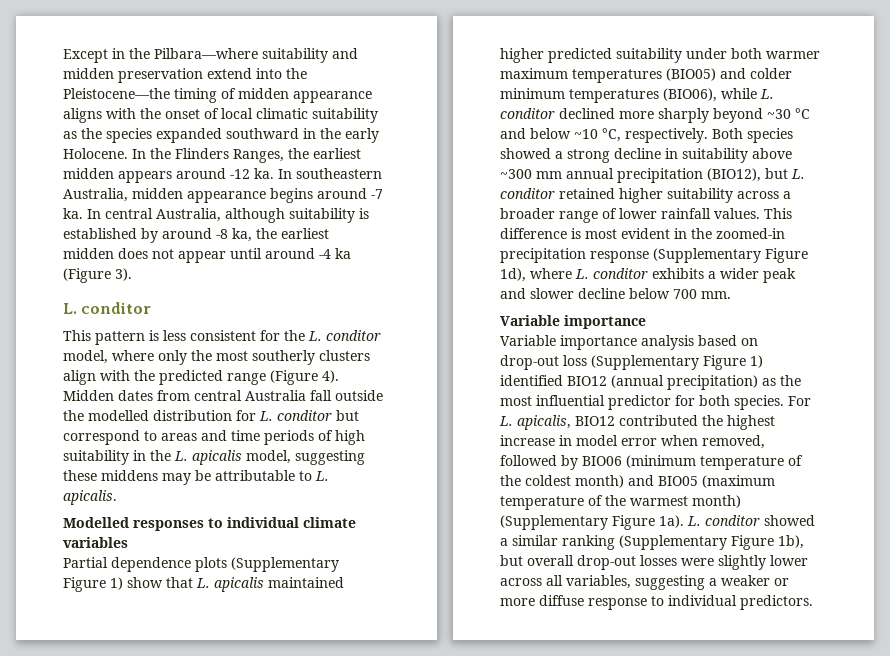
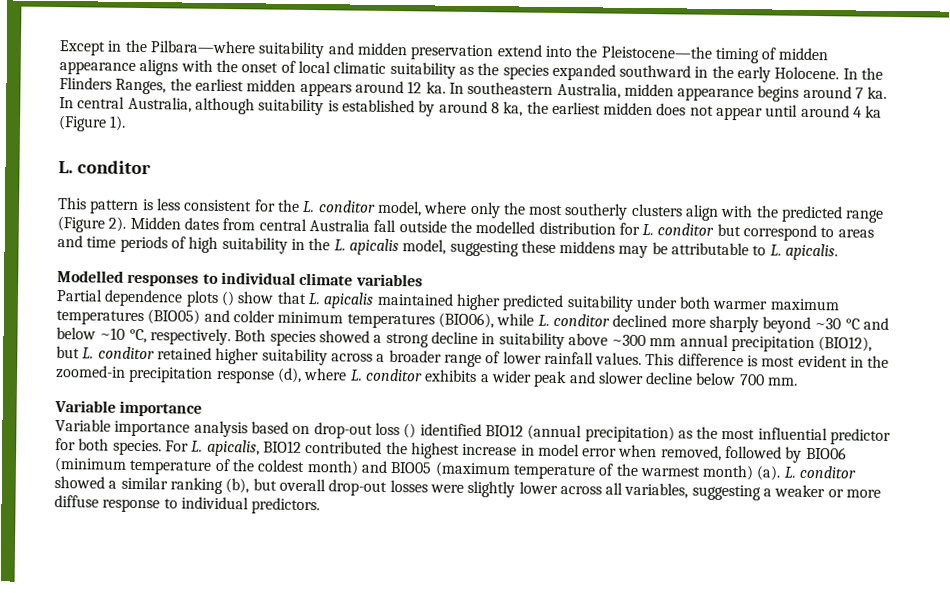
[230,169,250,179] -12 -> [407,81,423,94] 12
[371,189,383,199] -7 -> [855,87,865,99] 7
[216,229,228,239] -8 -> [490,102,500,114] 8
[319,249,331,259] -4 -> [853,106,863,118] 4
[115,268,132,281] 3). -> [109,115,127,131] 1).
[322,370,339,383] 4). -> [108,216,127,232] 2).
[231,557,339,572] [63,577,123,592] (Supplementary Figure 1) -> [220,290,235,307] ()
[653,248,808,263] [500,268,526,282] (Supplementary Figure 1d), -> [276,367,302,383] (d),
[591,355,763,370] (Supplementary Figure 1) -> [403,423,417,439] ()
[500,515,684,530] (Supplementary Figure 1a). -> [756,465,782,481] (a).
[619,535,804,550] (Supplementary Figure 1b), -> [225,478,250,494] (b),

